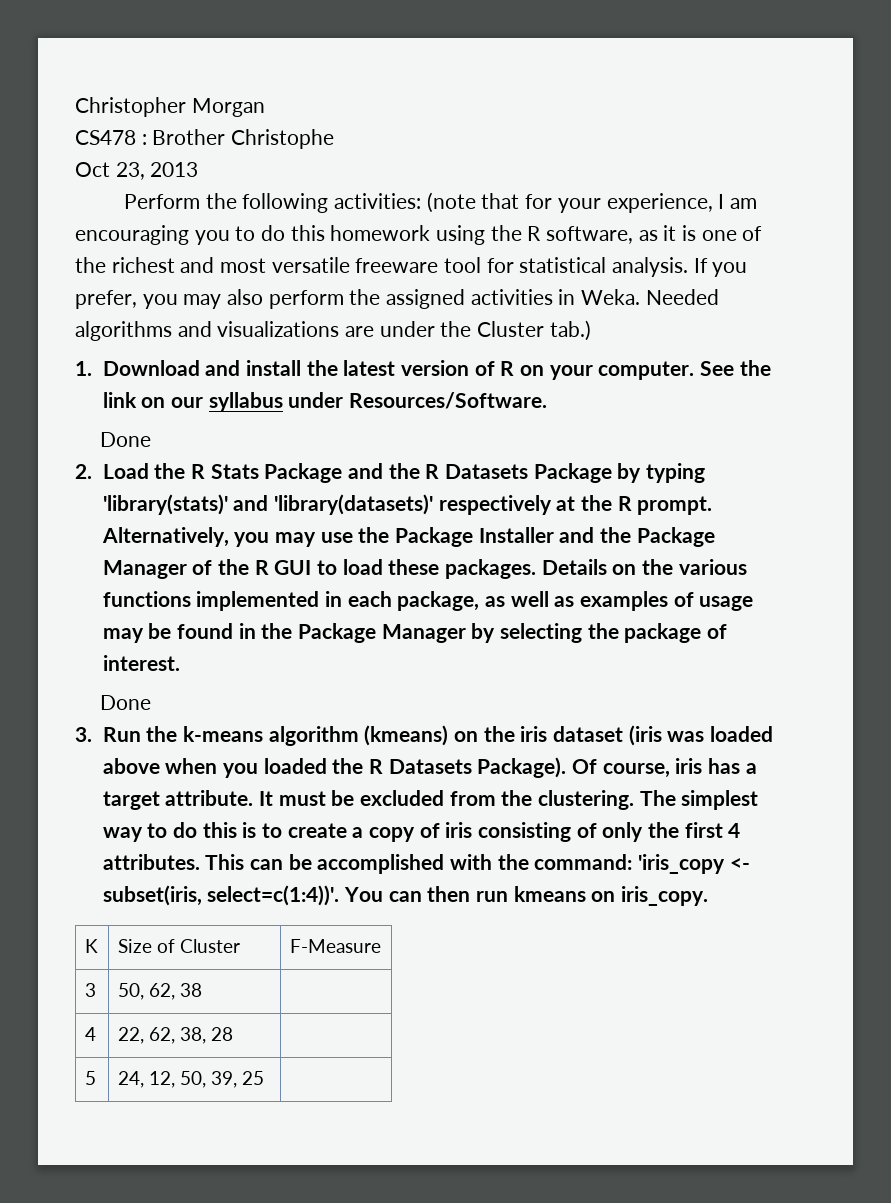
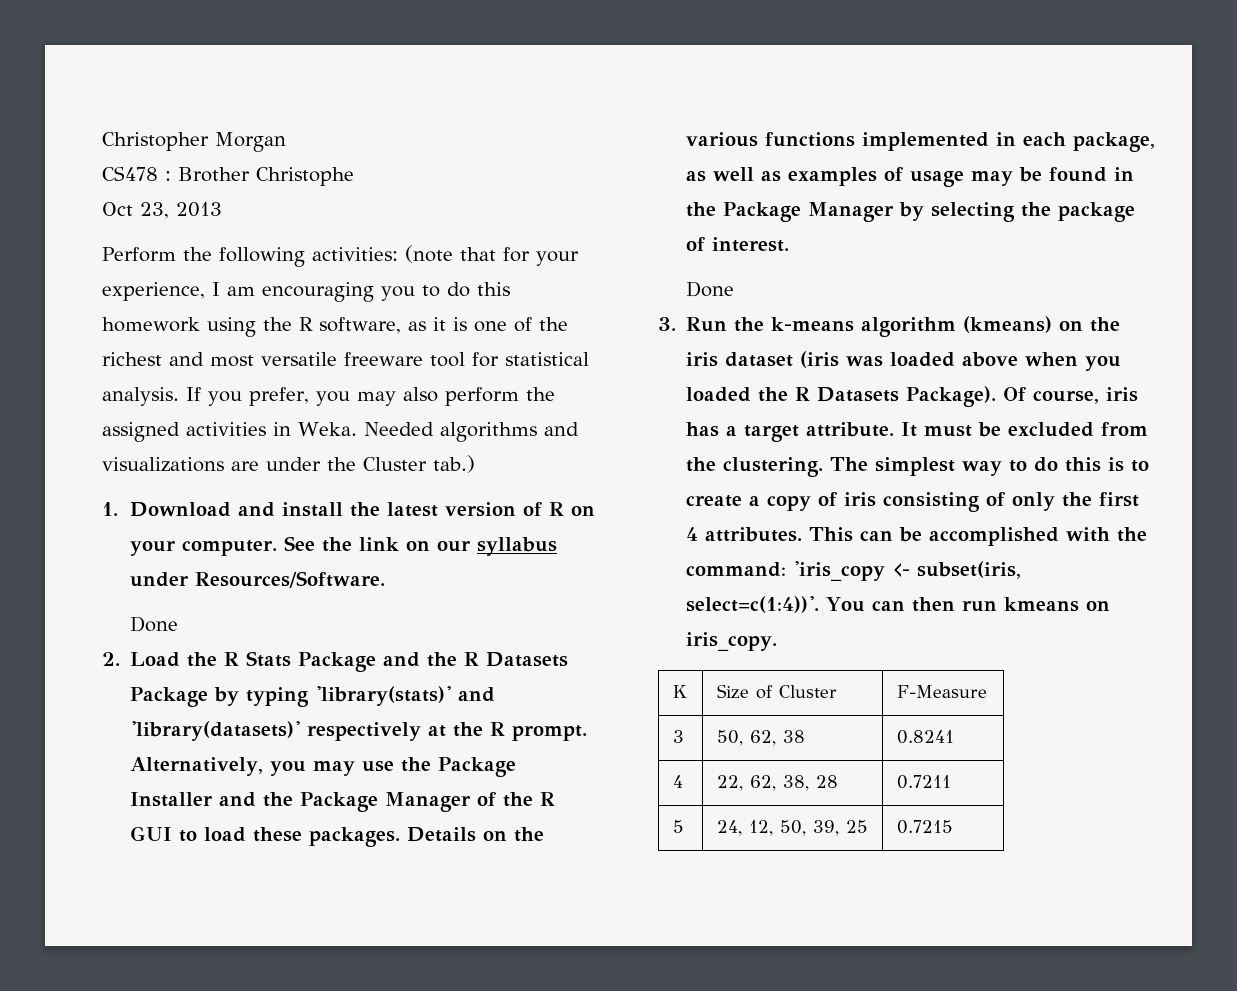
(202, 990) none -> [896,730,954,744] 0.8241
(233, 1034) none -> [896,775,951,789] 0.7211
(265, 1078) none -> [896,820,953,834] 0.7215

